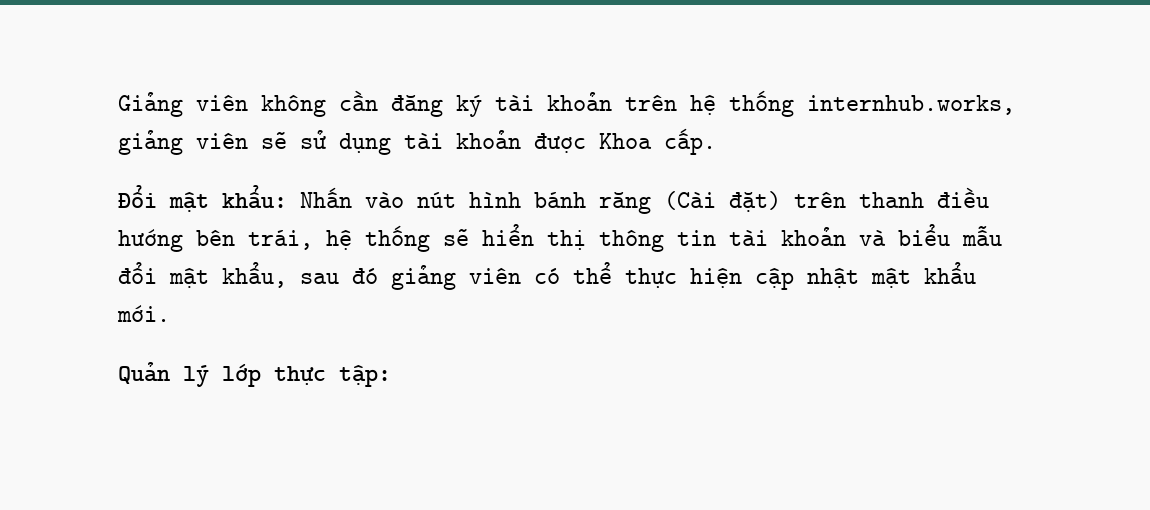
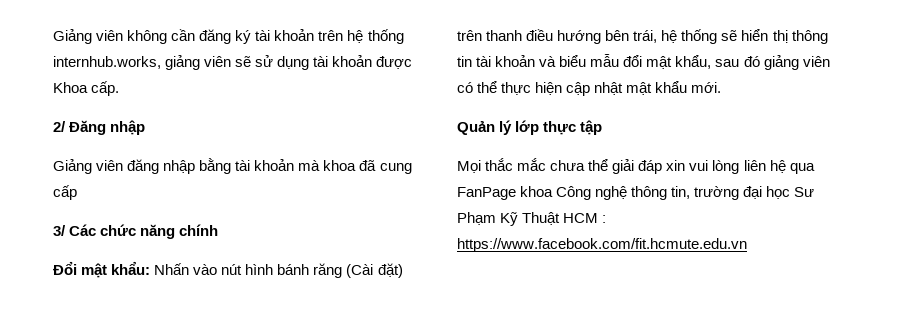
(716, 141) none -> [53,120,146,135] [53,158,412,174] [53,185,77,200] [53,224,219,239] // 2/ Đăng nhập // Giảng viên đăng nhập bằng tài khoản mà khoa đã cung cấp // 3/ Các chức năng chính
[339,365,391,387] tập: -> [580,120,603,135] [457,158,815,174] [457,186,815,200] [457,212,607,226] [457,238,747,252] tập // Mọi thắc mắc chưa thể giải đáp xin vui lòng liên hệ qua FanPage khoa Công nghệ thông tin, trường đại học Sư Phạm Kỹ Thuật HCM : https://www.facebook.com/fit.hcmute.edu.vn

